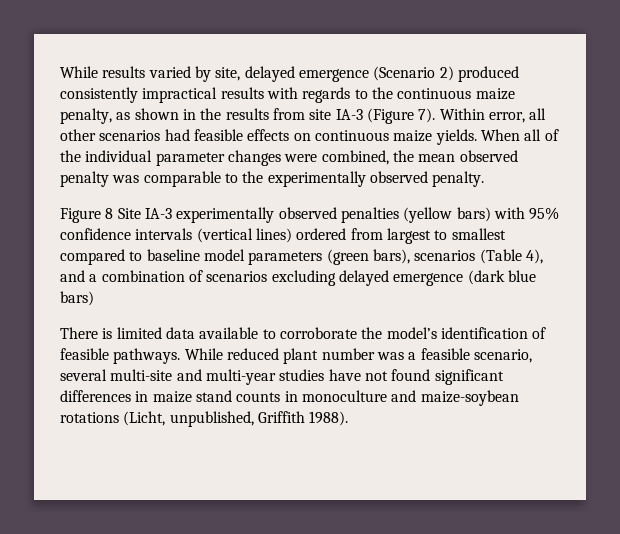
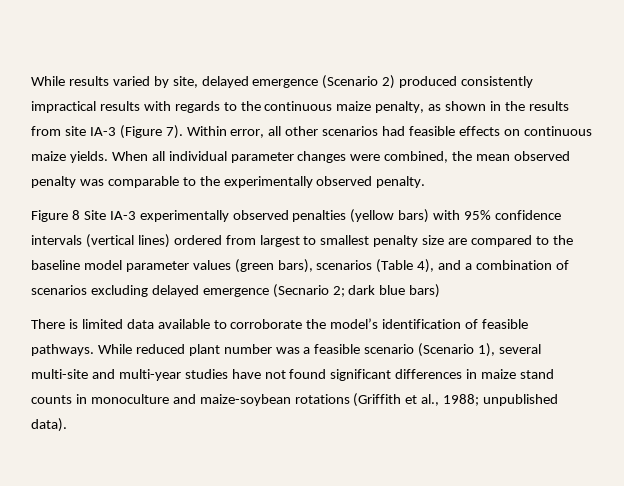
[544,129,559,141] [60,150,81,162] of the -> (165, 156) none
(506, 234) none -> [373,235,468,247] penalty size are
(143, 256) none -> [552,235,573,245] the
[248,251,323,265] parameters -> [125,260,231,272] parameter values
[467,270,505,285] (dark -> [272,284,376,298] (Secnario 2; dark
[473,349,532,363] scenario, -> [364,343,496,357] scenario (Scenario 1),
[123,411,349,427] (Licht, unpublished, Griffith 1988). -> [353,393,559,407] [31,418,67,432] (Griffith et al., 1988; unpublished data).

